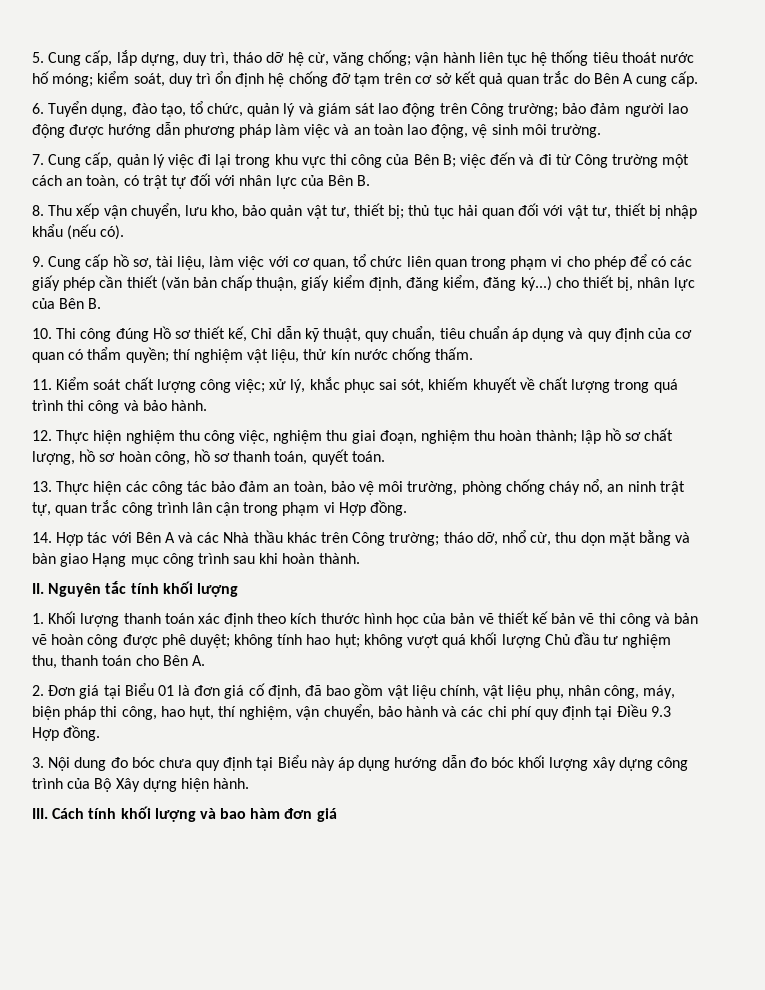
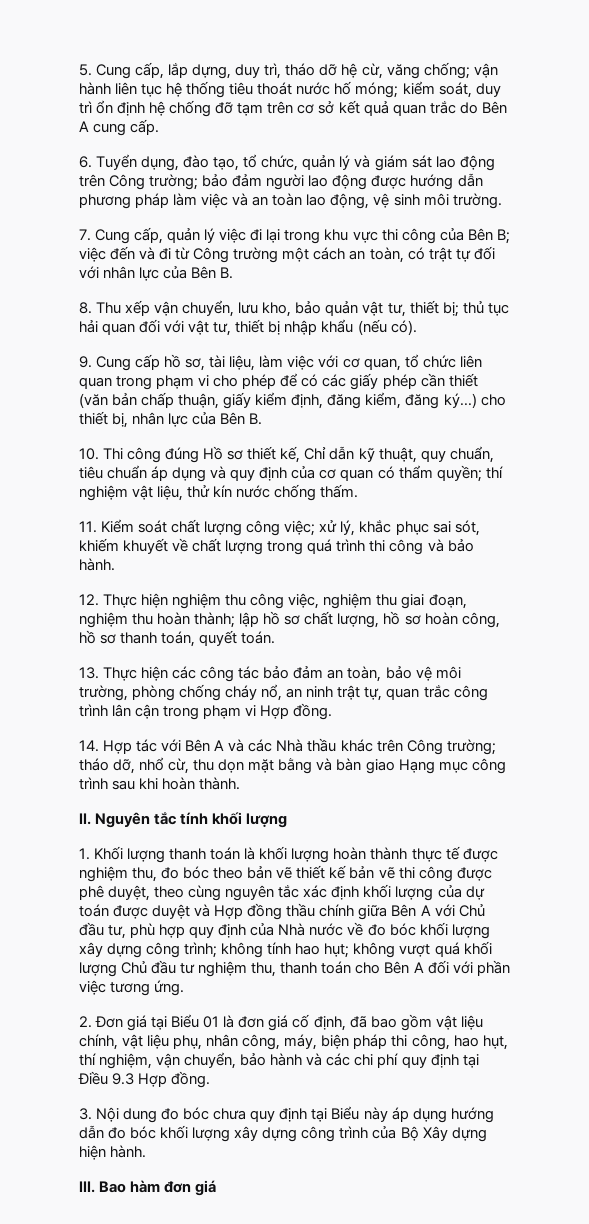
[197,613,447,627] xác định theo kích thước hình học của -> [244,846,498,863] [79,866,244,882] là khối lượng hoàn thành thực tế được nghiệm thu, đo bóc theo
[654,613,699,624] [32,634,230,648] và bản vẽ hoàn công được phê duyệt; -> [456,867,492,881] [79,884,485,901] [79,903,485,920] [79,922,490,939] [79,942,218,958] được phê duyệt, theo cùng nguyên tắc xác định khối lượng của dự toán được duyệt và Hợp đồng thầu chính giữa Bên A với Chủ đầu tư, phù hợp quy định của Nhà nước về đo bóc khối lượng xây dựng công trình;
[191,655,205,666] A. -> [413,960,510,976] [79,980,185,996] A đối với phần việc tương ứng.
[52,806,247,822] Cách tính khối lượng và bao -> [99,1181,127,1193] Bao

